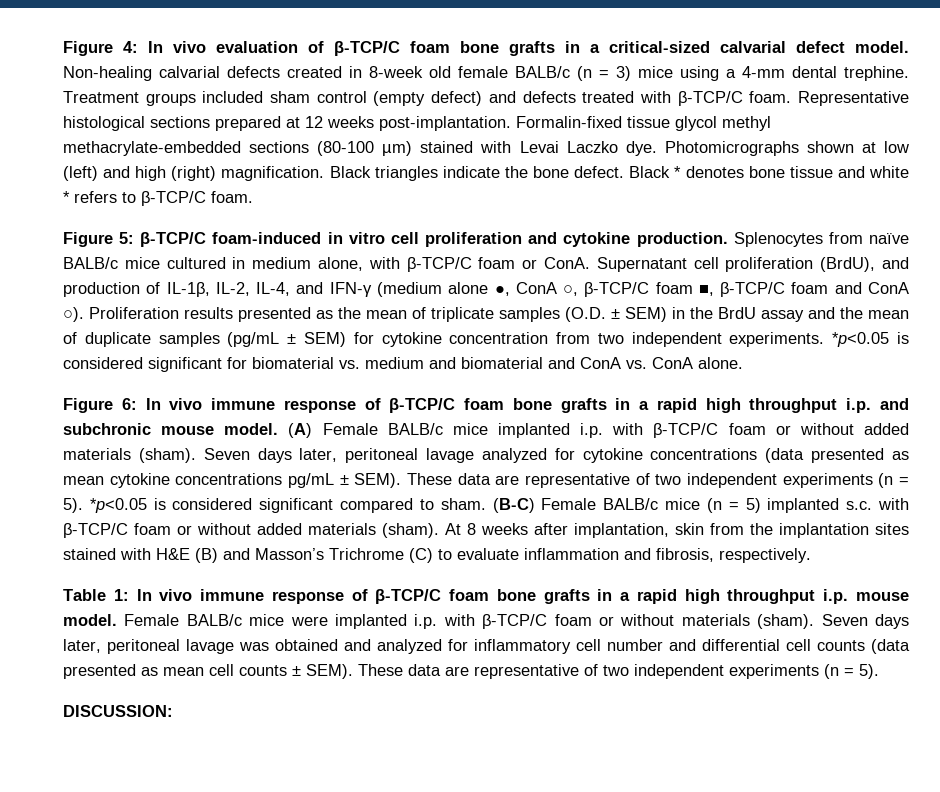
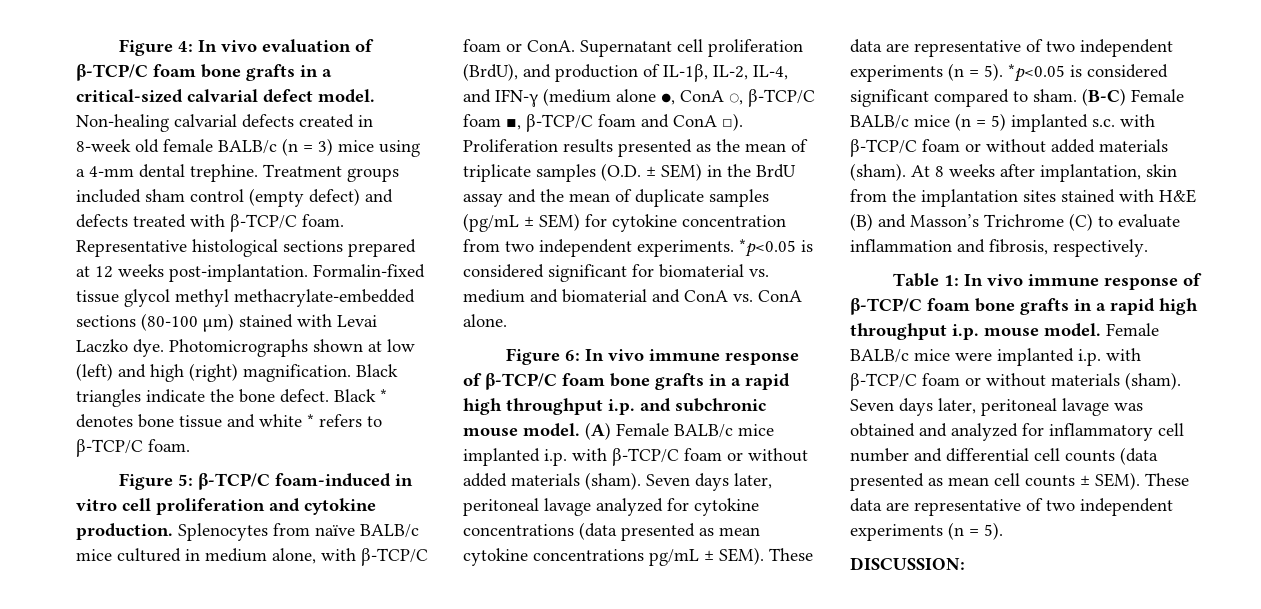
[63,307,84,322] ○). -> [722,113,743,131] □).

